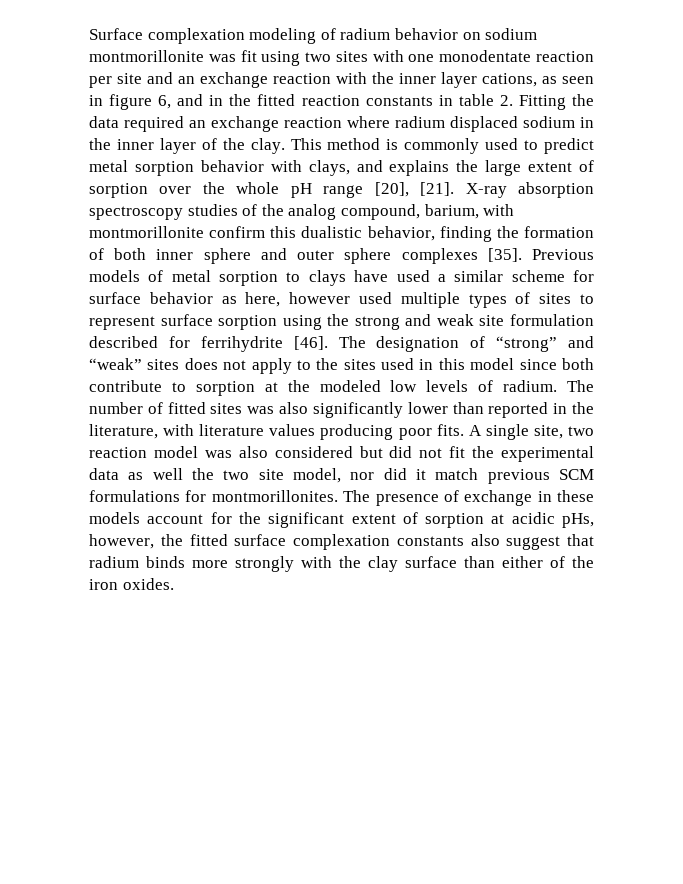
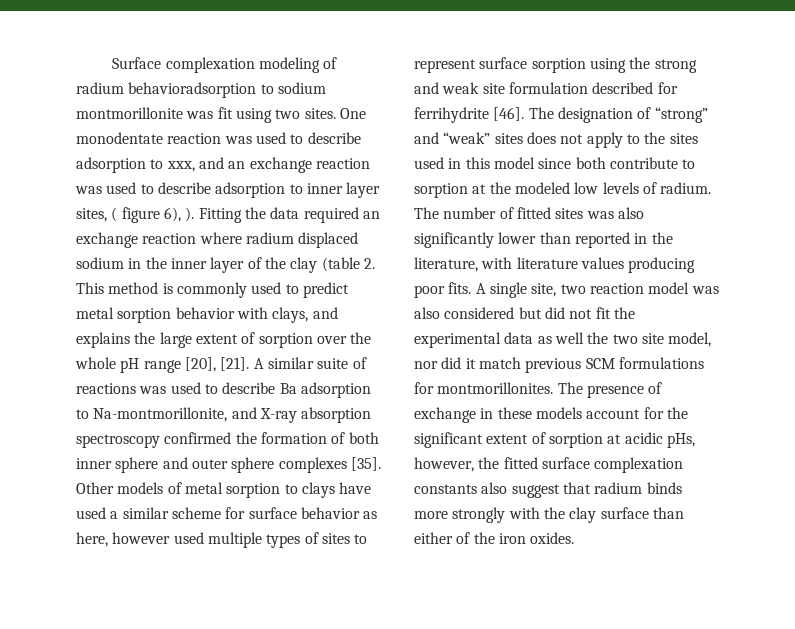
[394,28,481,40] behavior on -> [128,82,274,98] behavioradsorption to
[335,50,594,62] [89,72,594,88] [89,94,513,110] sites with one monodentate reaction per site and an exchange reaction with the inner layer cations, as seen in figure 6, and in the fitted reaction constants in table 2. -> [304,108,366,119] [76,132,361,144] [76,157,370,173] [75,182,381,198] [76,207,195,223] sites. One monodentate reaction was used to describe adsorption to xxx, and an exchange reaction was used to describe adsorption to inner layer sites, ( figure 6), ).
[250,138,285,154] clay. -> [290,257,375,273] clay (table 2.
[465,182,594,198] [89,204,515,220] [89,226,492,242] X-ray absorption spectroscopy studies of the analog compound, barium, with montmorillonite confirm this dualistic behavior, finding -> [253,357,367,369] [76,382,371,398] [76,407,372,423] [76,432,232,448] A similar suite of reactions was used to describe Ba adsorption to Na-montmorillonite, and X-ray absorption spectroscopy confirmed
[532,249,594,260] Previous -> [76,482,114,494] Other

